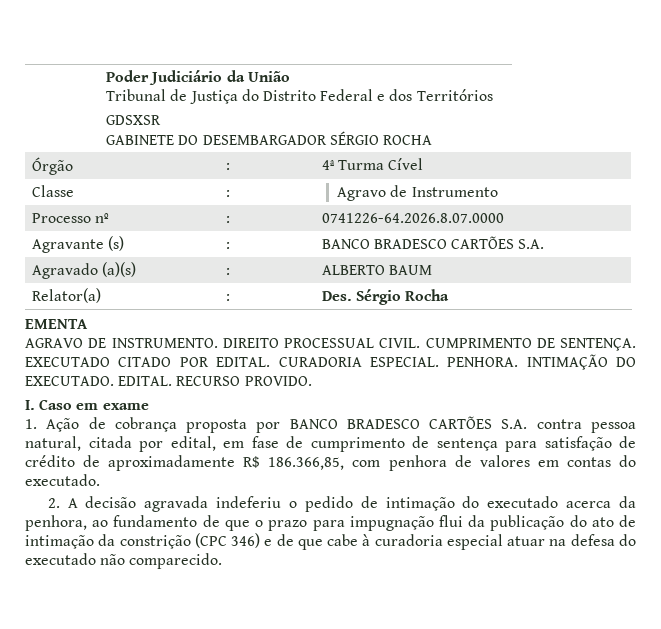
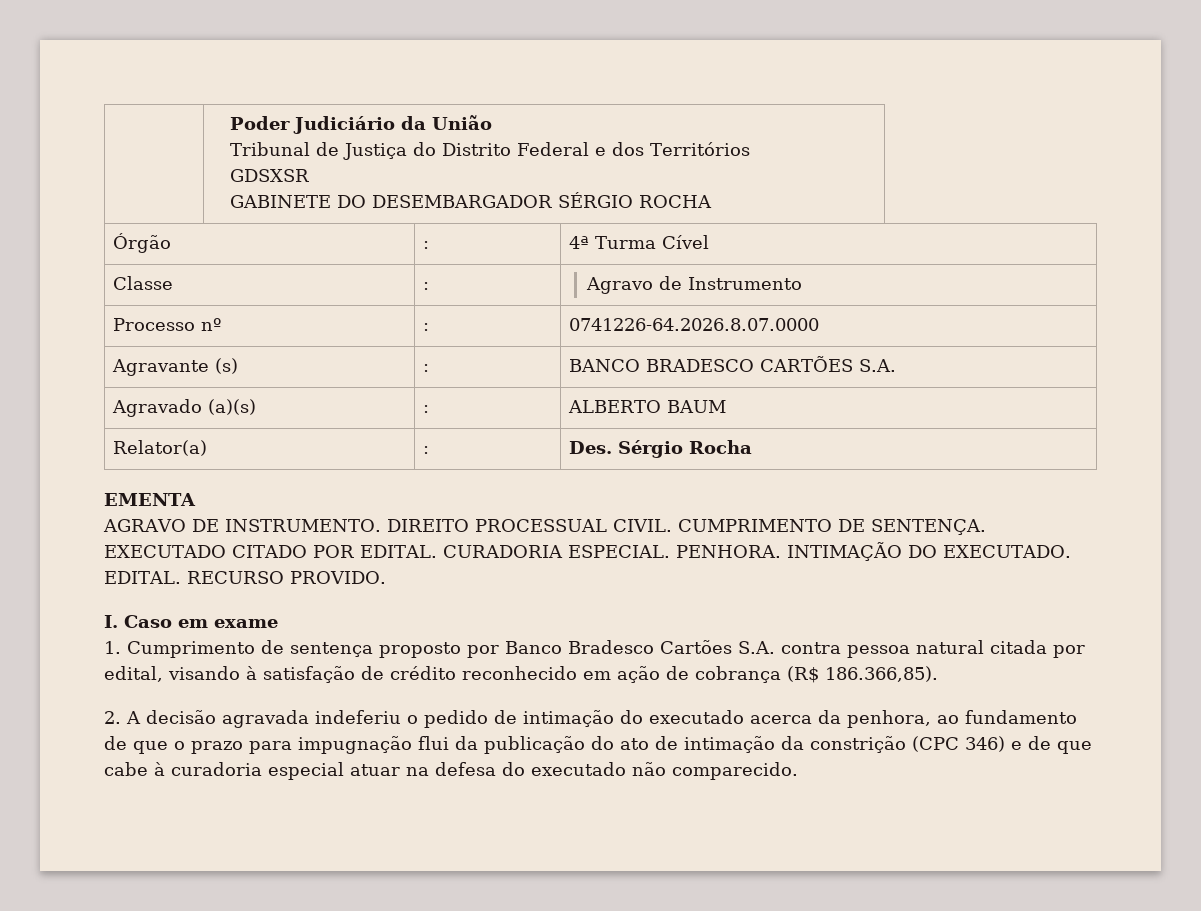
[46,416,493,433] Ação de cobrança proposta por BANCO BRADESCO CARTÕES -> [127,640,732,658] Cumprimento de sentença proposto por Banco Bradesco Cartões
[25,436,81,451] natural, -> [916,640,984,654] natural
[223,436,636,452] [25,455,636,471] [25,474,100,486] em fase de cumprimento de sentença para satisfação de crédito de aproximadamente R$ 186.366,85, com penhora de valores em contas do executado. -> [168,666,938,683] visando à satisfação de crédito reconhecido em ação de cobrança (R$ 186.366,85).

